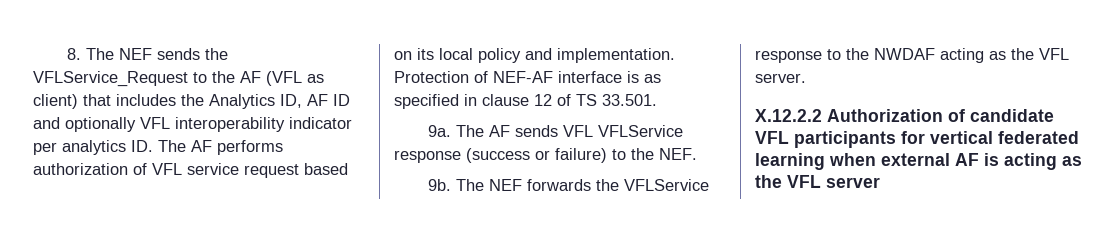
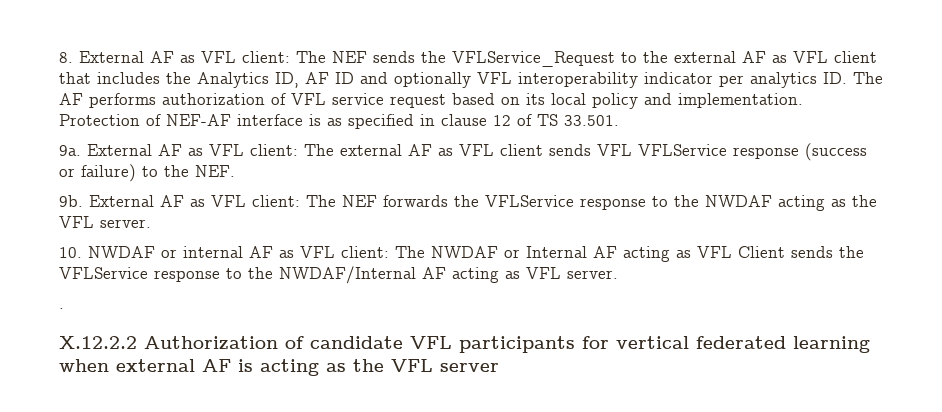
(82, 54) none -> [79,51,290,63] External AF as VFL client:
[240,71,324,86] [33,94,78,109] AF (VFL as client) -> [674,51,877,63] external AF as VFL client
[456,125,511,137] The AF -> [87,144,543,156] External AF as VFL client: The external AF as VFL client
(452, 185) none -> [89,195,300,207] External AF as VFL client:
(806, 78) none -> [59,246,864,262] [59,266,618,284] [59,308,64,309] // 10. NWDAF or internal AF as VFL client: The NWDAF or Internal AF acting as VFL Client sends the VFLService response to the NWDAF/Internal AF acting as VFL server. // .

